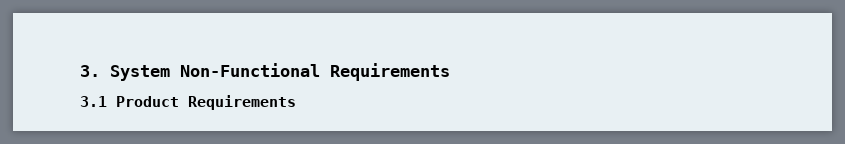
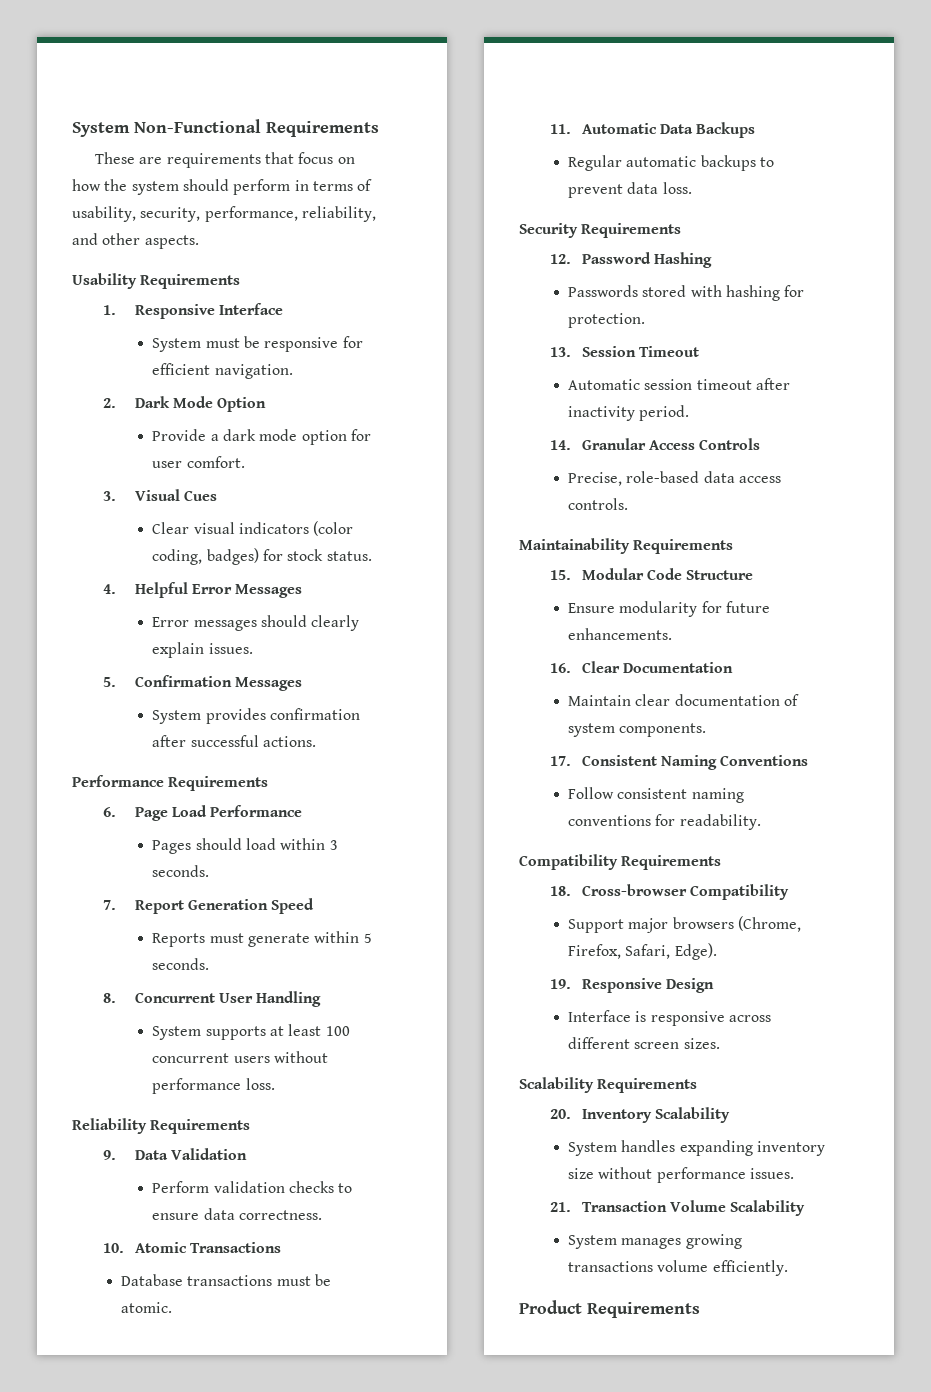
[80,65,100,77] 3. -> (72, 129) none
[80,96,107,107] 3.1 -> [94,152,355,168] [72,179,373,195] [72,206,376,222] [72,233,199,249] [72,273,241,289] [103,303,284,319] [152,336,363,352] [152,363,293,379] [103,396,267,412] [152,429,372,445] [152,456,245,468] [103,489,218,501] [152,521,354,536] [152,548,372,565] [103,582,303,598] [152,615,360,631] [152,642,253,658] [103,675,303,691] [152,708,361,724] [152,735,317,747] [72,775,269,791] [103,805,303,821] [152,838,338,854] [152,865,210,877] [103,898,315,914] [152,931,372,947] [152,958,210,970] [103,991,322,1007] [152,1024,350,1040] [152,1051,329,1063] [152,1078,275,1094] [72,1118,251,1134] [103,1148,248,1160] [152,1181,353,1193] [152,1208,323,1220] [103,1242,282,1253] [121,1274,331,1286] [121,1302,173,1313] [550,122,756,138] [568,155,774,171] [568,182,692,198] [519,223,682,238] [550,252,713,268] [568,285,805,301] [568,313,646,328] [550,346,700,357] [568,378,790,390] [568,405,690,421] [550,438,761,450] [568,471,781,486] [568,498,629,510] [519,538,734,554] [550,568,754,580] [568,601,770,617] [568,628,673,640] [550,661,734,673] [568,694,799,706] [568,723,707,737] [550,755,809,770] [568,787,744,803] [568,814,761,830] [519,854,722,870] [550,884,790,900] [568,916,801,933] [568,943,717,960] [550,978,715,993] [568,1010,771,1026] [568,1037,720,1049] [519,1077,698,1093] [550,1107,731,1123] [568,1140,825,1156] [568,1167,794,1183] [550,1200,806,1216] [568,1234,742,1249] [568,1260,788,1276] These are requirements that focus on how the system should perform in terms of usability, security, performance, reliability, and other aspects. // Usability Requirements // 1. Responsive Interface // System must be responsive for efficient navigation. // 2. Dark Mode Option // Provide a dark mode option for user comfort. // 3. Visual Cues // Clear visual indicators (color coding, badges) for stock status. // 4. Helpful Error Messages // Error messages should clearly explain issues. // 5. Confirmation Messages // System provides confirmation after successful actions. // Performance Requirements // 6. Page Load Performance // Pages should load within 3 seconds. // 7. Report Generation Speed // Reports must generate within 5 seconds. // 8. Concurrent User Handling // System supports at least 100 concurrent users without performance loss. // Reliability Requirements // 9. Data Validation // Perform validation checks to ensure data correctness. // 10. Atomic Transactions // Database transactions must be atomic. // 11. Automatic Data Backups // Regular automatic backups to prevent data loss. // Security Requirements // 12. Password Hashing // Passwords stored with hashing for protection. // 13. Session Timeout // Automatic session timeout after inactivity period. // 14. Granular Access Controls // Precise, role-based data access controls. // Maintainability Requirements // 15. Modular Code Structure // Ensure modularity for future enhancements. // 16. Clear Documentation // Maintain clear documentation of system components. // 17. Consistent Naming Conventions // Follow consistent naming conventions for readability. // Compatibility Requirements // 18. Cross-browser Compatibility // Support major browsers (Chrome, Firefox, Safari, Edge). // 19. Responsive Design // Interface is responsive across different screen sizes. // Scalability Requirements // 20. Inventory Scalability // System handles expanding inventory size without performance issues. // 21. Transaction Volume Scalability // System manages growing transactions volume efficiently. //

